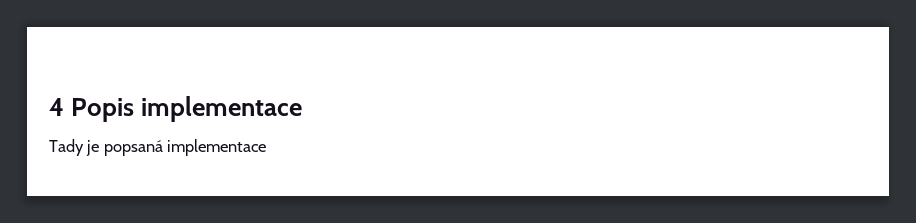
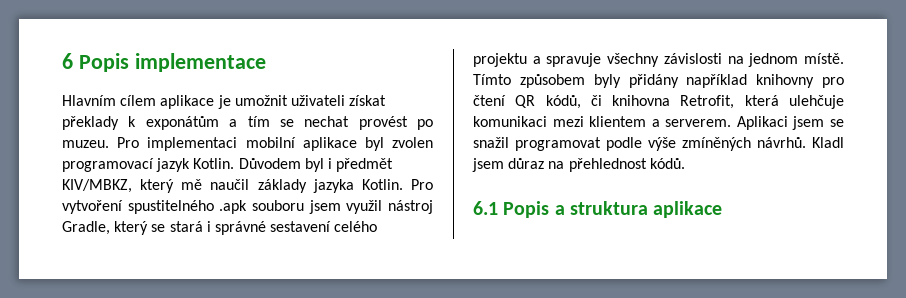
[49,98,64,116] 4 -> [62,53,73,69] 6
[49,139,267,156] Tady je popsaná implementace -> [62,95,387,109] [62,116,433,130] [62,137,433,151] [62,158,394,172] [62,179,433,193] [62,200,433,214] [62,221,378,235] [473,53,844,67] [473,74,844,88] [473,95,844,109] [473,116,844,130] [473,137,844,151] [472,158,685,172] [473,201,723,218] Hlavním cílem aplikace je umožnit uživateli získat překlady k exponátům a tím se nechat provést po muzeu. Pro implementaci mobilní aplikace byl zvolen programovací jazyk Kotlin. Důvodem byl i předmět KIV/MBKZ, který mě naučil základy jazyka Kotlin. Pro vytvoření spustitelného .apk souboru jsem využil nástroj Gradle, který se stará i správné sestavení celého projektu a spravuje všechny závislosti na jednom místě. Tímto způsobem byly přidány například knihovny pro čtení QR kódů, či knihovna Retrofit, která ulehčuje komunikaci mezi klientem a serverem. Aplikaci jsem se snažil programovat podle výše zmíněných návrhů. Kladl jsem důraz na přehlednost kódů. // 6.1 Popis a struktura aplikace

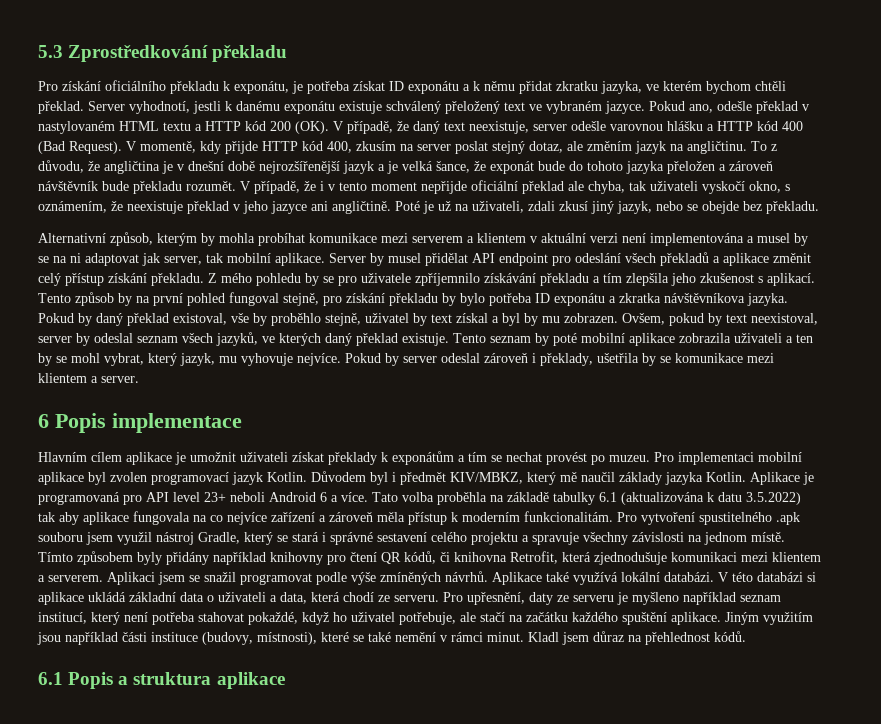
(62, 61) none -> [38,45,288,62] [38,80,786,94] [38,101,809,114] [38,121,803,134] [38,141,777,154] [38,160,773,174] [38,180,790,194] [38,201,819,214] [38,232,808,246] [38,252,811,266] [38,273,815,286] [38,292,788,306] [38,313,818,326] [38,332,813,346] [38,353,774,366] [38,373,139,383] 5.3 Zprostředkování překladu // Pro získání oficiálního překladu k exponátu, je potřeba získat ID exponátu a k němu přidat zkratku jazyka, ve kterém bychom chtěli překlad. Server vyhodnotí, jestli k danému exponátu existuje schválený přeložený text ve vybraném jazyce. Pokud ano, odešle překlad v nastylovaném HTML textu a HTTP kód 200 (OK). V případě, že daný text neexistuje, server odešle varovnou hlášku a HTTP kód 400 (Bad Request). V momentě, kdy přijde HTTP kód 400, zkusím na server poslat stejný dotaz, ale změním jazyk na angličtinu. To z důvodu, že angličtina je v dnešní době nejrozšířenější jazyk a je velká šance, že exponát bude do tohoto jazyka přeložen a zároveň návštěvník bude překladu rozumět. V případě, že i v tento moment nepřijde oficiální překlad ale chyba, tak uživateli vyskočí okno, s oznámením, že neexistuje překlad v jeho jazyce ani angličtině. Poté je už na uživateli, zdali zkusí jiný jazyk, nebo se obejde bez překladu. // Alternativní způsob, kterým by mohla probíhat komunikace mezi serverem a klientem v aktuální verzi není implementována a musel by se na ni adaptovat jak server, tak mobilní aplikace. Server by musel přidělat API endpoint pro odeslání všech překladů a aplikace změnit celý přístup získání překladu. Z mého pohledu by se pro uživatele zpříjemnilo získávání překladu a tím zlepšila jeho zkušenost s aplikací. Tento způsob by na první pohled fungoval stejně, pro získání překladu by bylo potřeba ID exponátu a zkratka návštěvníkova jazyka. Pokud by daný překlad existoval, vše by proběhlo stejně, uživatel by text získal a byl by mu zobrazen. Ovšem, pokud by text neexistoval, server by odeslal seznam všech jazyků, ve kterých daný překlad existuje. Tento seznam by poté mobilní aplikace zobrazila uživateli a ten by se mohl vybrat, který jazyk, mu vyhovuje nejvíce. Pokud by server odeslal zároveň i překlady, ušetřila by se komunikace mezi klientem a server. //
(403, 184) none -> [750,472,814,485] [38,492,801,505] [38,511,613,525] Aplikace je programovaná pro API level 23+ neboli Android 6 a více. Tato volba proběhla na základě tabulky 6.1 (aktualizována k datu 3.5.2022) tak aby aplikace fungovala na co nejvíce zařízení a zároveň měla přístup k moderním funkcionalitám.
[789,95,844,109] ulehčuje -> [594,552,667,565] zjednodušuje
(806, 142) none -> [492,572,816,585] [38,592,781,605] [38,612,813,625] [37,632,524,645] Aplikace také využívá lokální databázi. V této databázi si aplikace ukládá základní data o uživateli a data, která chodí ze serveru. Pro upřesnění, daty ze serveru je myšleno například seznam institucí, který není potřeba stahovat pokaždé, když ho uživatel potřebuje, ale stačí na začátku každého spuštění aplikace. Jiným využitím jsou například části instituce (budovy, místnosti), které se také nemění v rámci minut.

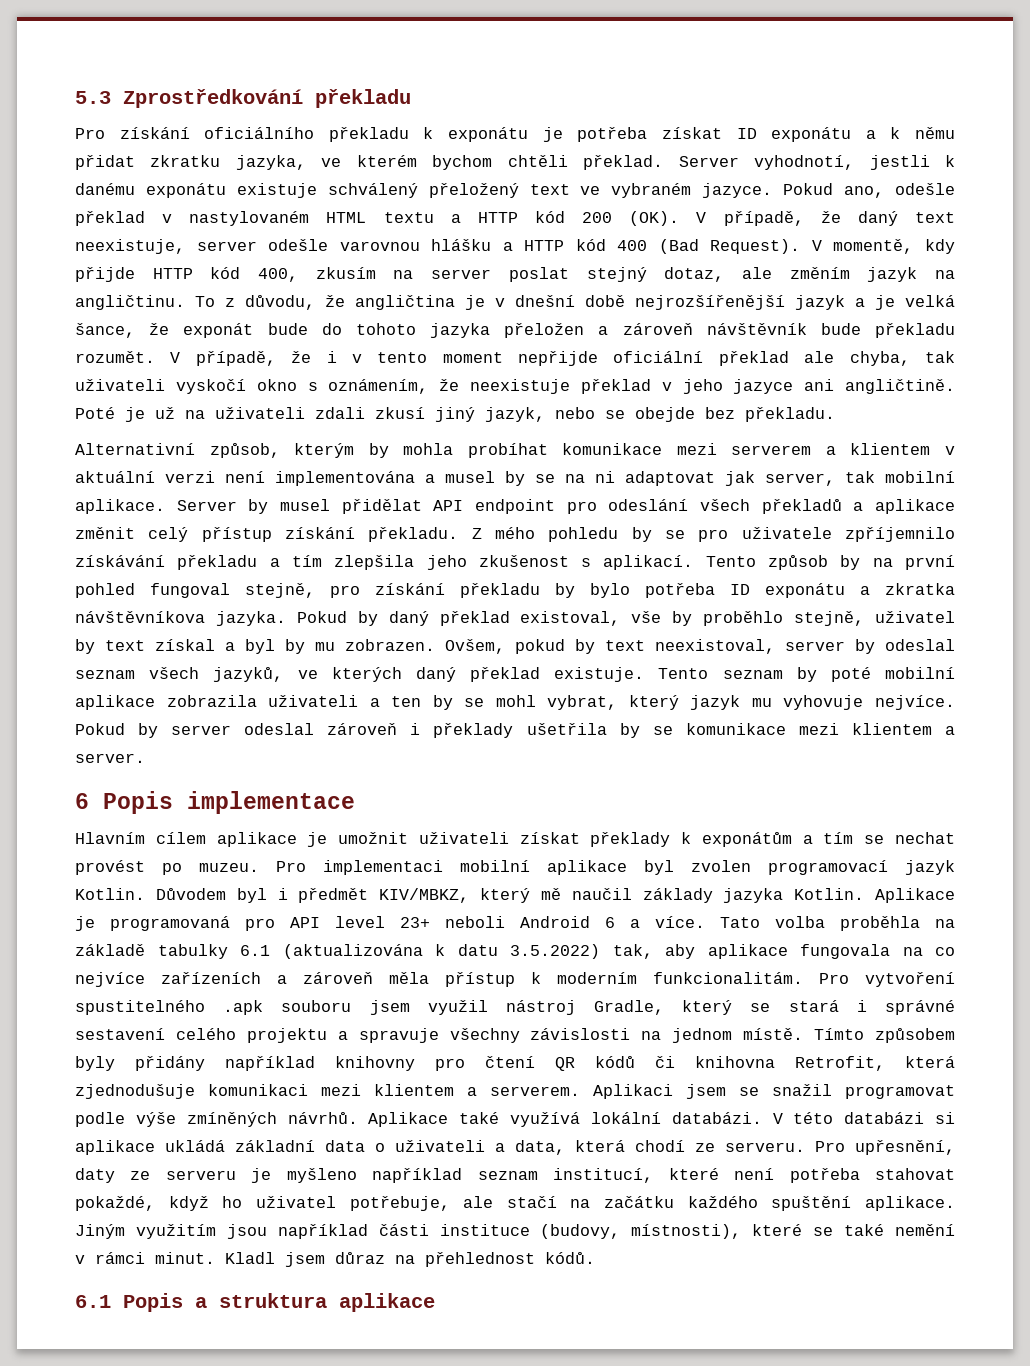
[234,81,289,94] exponátu, -> [448,127,529,142] exponátu
[749,181,781,193] okno, -> [256,379,297,391] okno
[472,201,524,213] uživateli, -> [215,407,305,419] uživateli
[180,353,215,366] jazyk, -> [690,695,741,710] jazyk
[540,353,593,366] překlady, -> [433,723,514,738] překlady
[38,512,55,522] tak -> [612,944,653,959] tak,
[271,512,315,522] zařízení -> [161,972,261,984] zařízeních
[404,551,436,564] kódů, -> [595,1056,635,1068] kódů
[91,612,120,625] který -> [668,1168,719,1180] které

